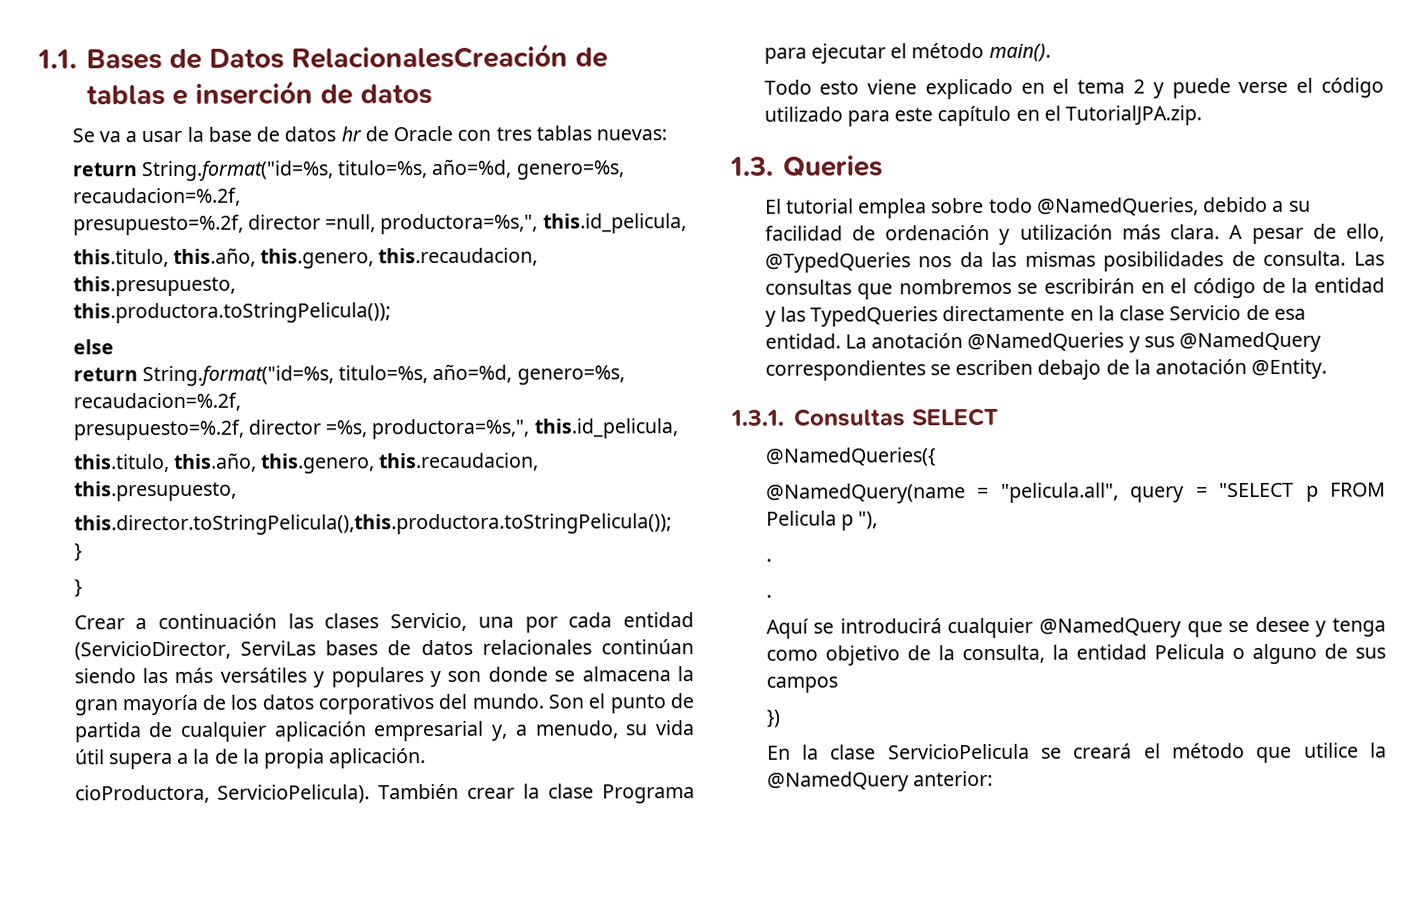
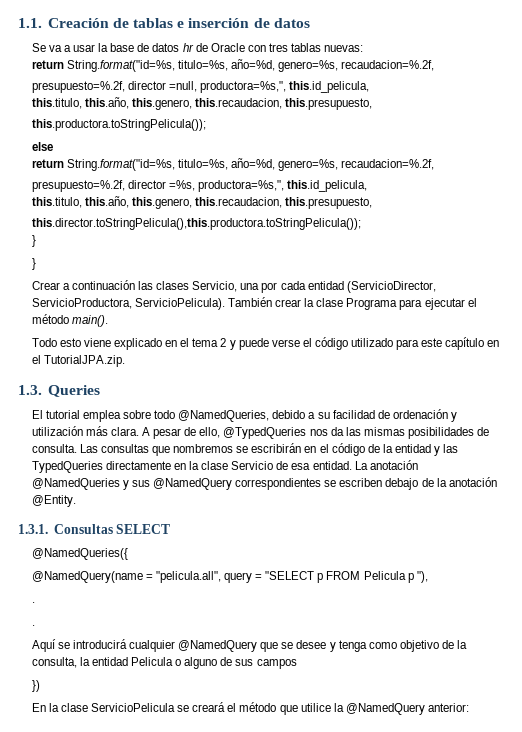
[85,43,568,70] Bases de Datos RelacionalesCreación -> [47,18,109,28] Creación
[239,639,695,656] [73,666,694,688] [73,693,695,716] [73,720,695,743] [74,748,427,770] [74,784,210,804] ServiLas bases de datos relacionales continúan siendo las más versátiles y populares y son donde se almacena la gran mayoría de los datos corporativos del mundo. Son el punto de partida de cualquier aplicación empresarial y, a menudo, su vida útil supera a la de la propia aplicación. // cioProductora, -> [31,298,132,309] ServicioProductora,

